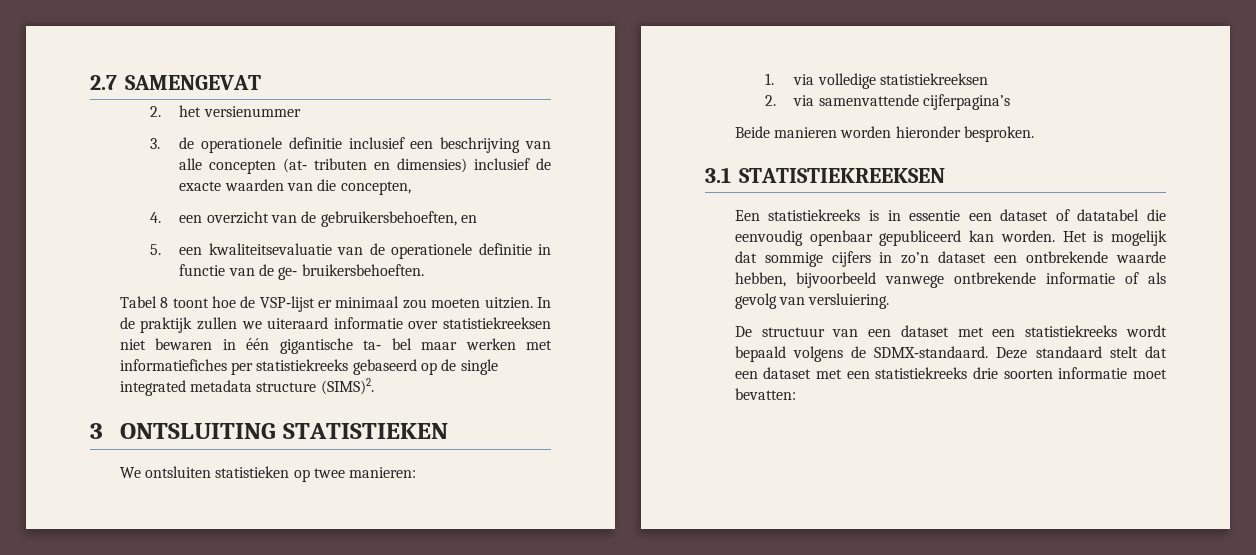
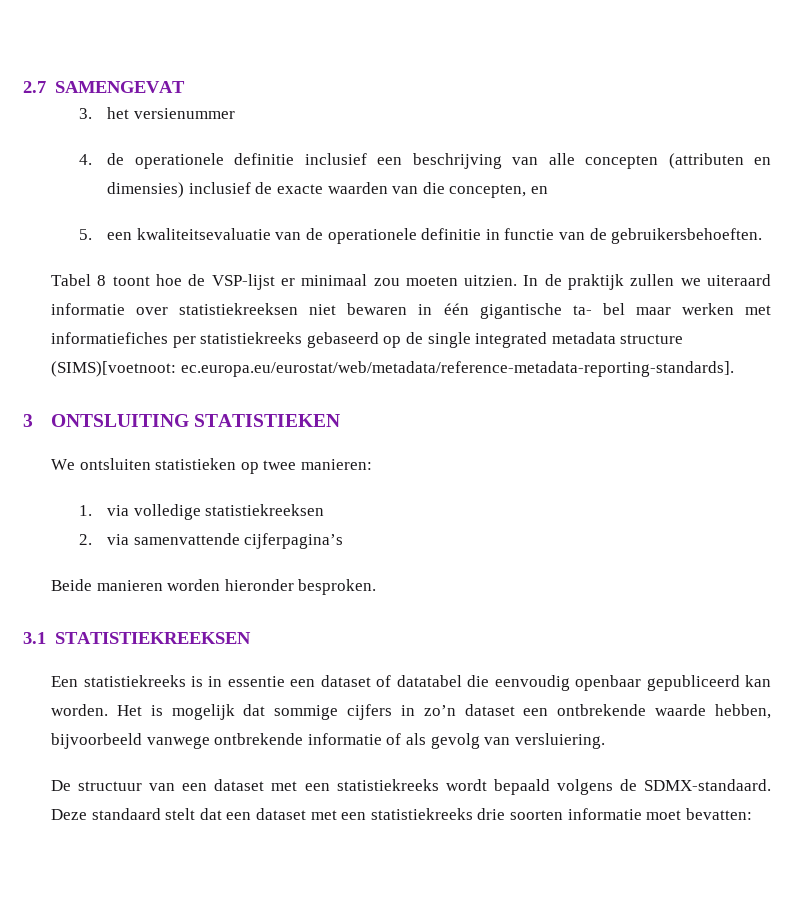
[149,106,161,117] 2. -> [79,108,93,119] 3.
[149,138,160,149] 3. -> [79,154,93,165] 4.
[283,158,368,173] (at‐ tributen -> [668,153,744,169] (attributen
[149,211,457,227] // 4. een overzicht van de gebruikersbehoeften, -> (527, 191) none
[278,264,424,280] ge‐ bruikersbehoeften. -> [611,228,763,244] gebruikersbehoeften.
[320,378,374,395] (SIMS)2. -> [51,361,734,377] (SIMS)[voetnoot: ec.europa.eu/eurostat/web/metadata/reference‐metadata‐reporting‐standards].

